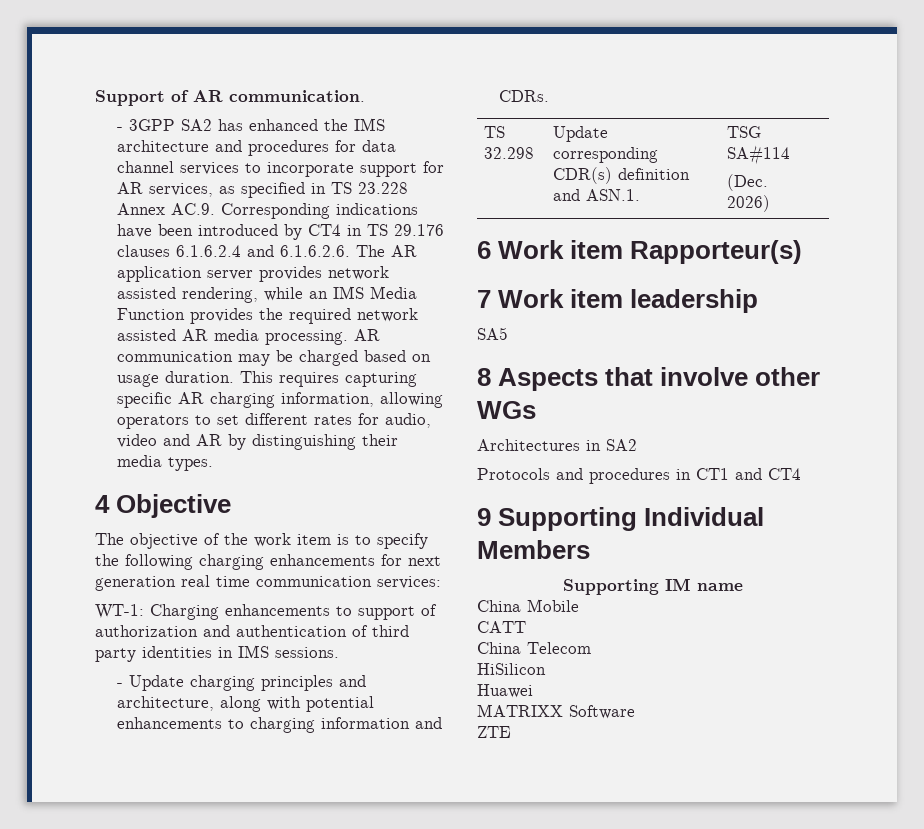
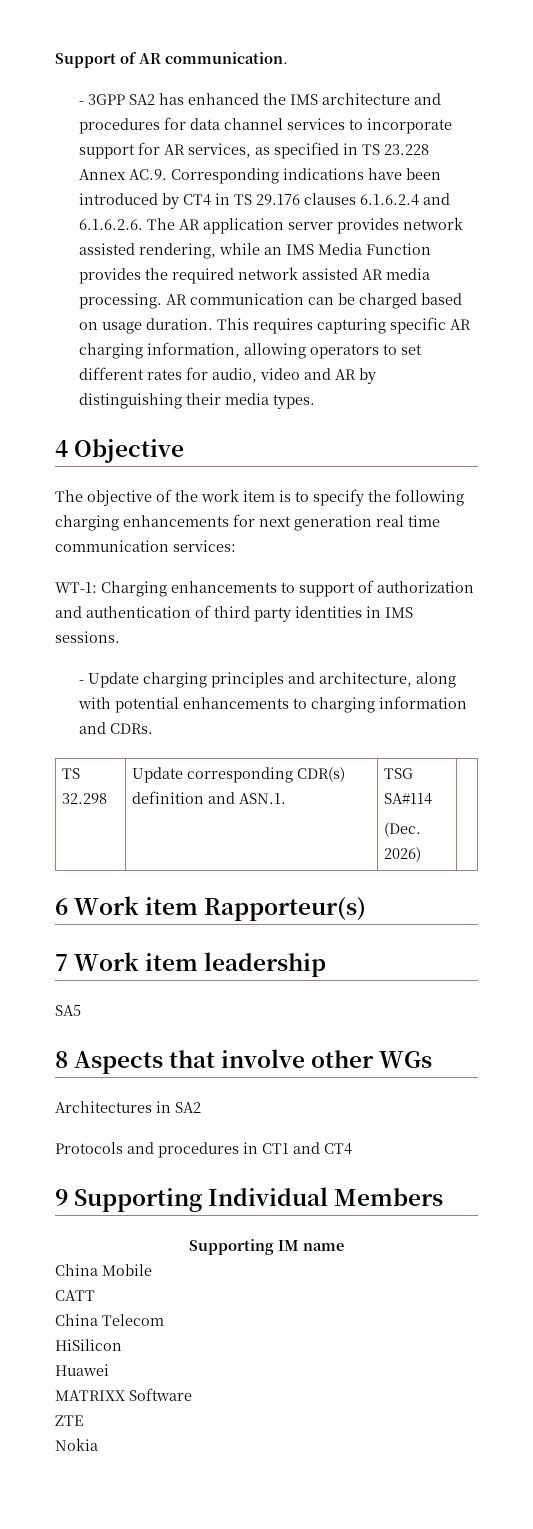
[238,354,271,366] may -> [308,297,335,305] can
(511, 732) none -> [55,1438,98,1451] // Nokia

